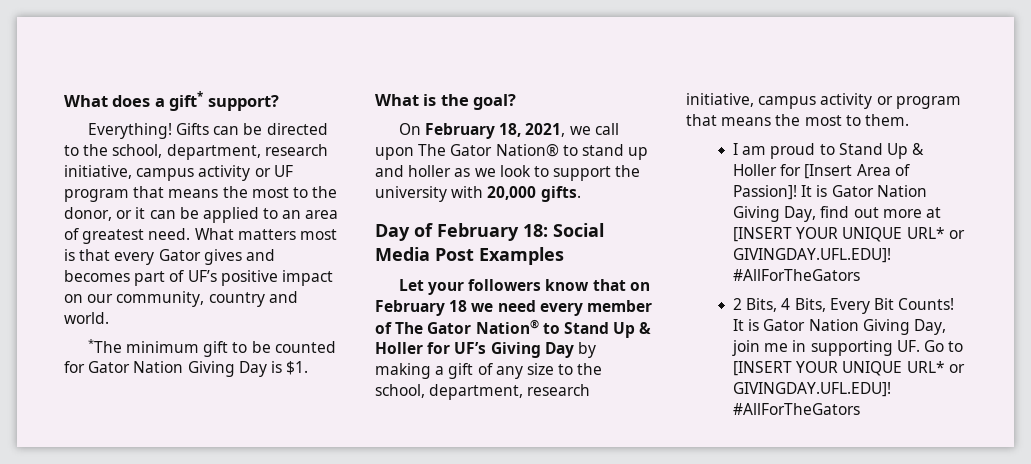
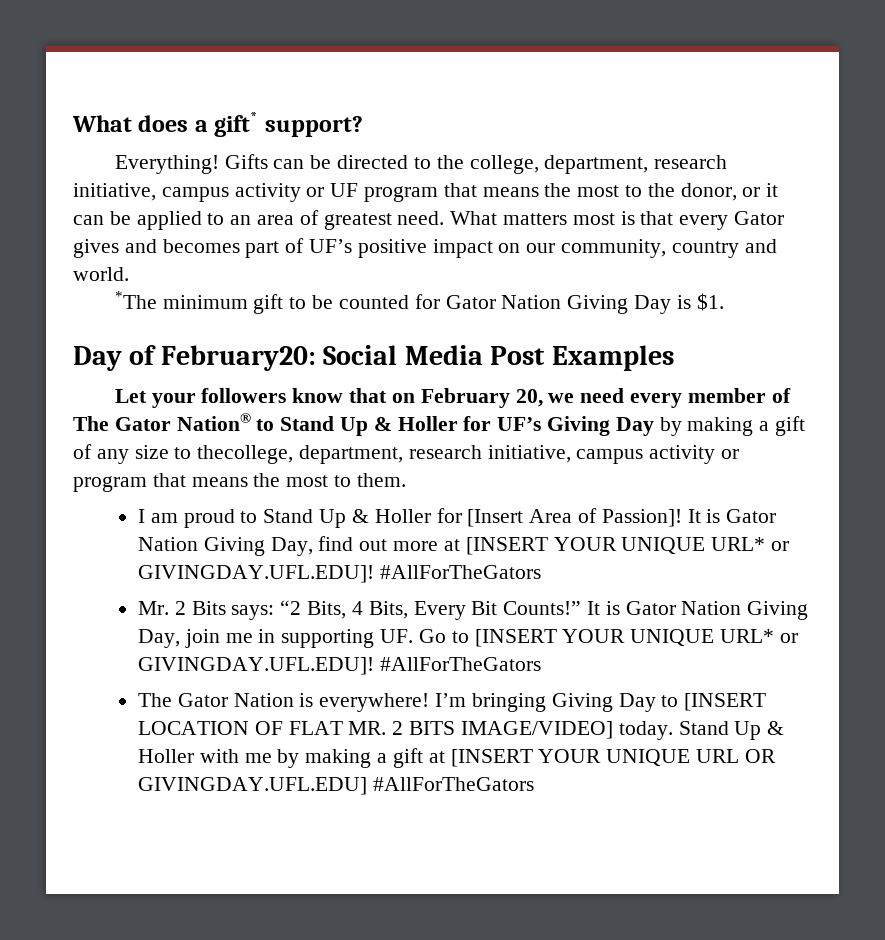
[112,144,163,158] school, -> [469,155,539,174] college,
[375,94,517,110] [398,123,619,139] [375,144,649,160] [375,165,641,181] [375,186,581,202] // What is the goal? // On February 18, 2021, we call upon The Gator Nation® to stand up and holler as we look to support the university with 20,000 gifts. -> (724, 302) none
[437,223,548,241] February 18: -> [160,345,316,371] February20:
[449,300,468,312] 18 -> [515,389,543,407] 20,
[577,363,603,375] [375,384,425,398] the school, -> [197,445,294,464] thecollege,
[733,298,743,310] 2 -> [138,600,302,620] Mr. 2 Bits says: “2
[898,298,955,310] Counts! -> [503,601,582,615] Counts!”
(861, 409) none -> [138,693,767,712] [138,721,785,740] [138,748,776,768] [138,777,534,795] // The Gator Nation is everywhere! I’m bringing Giving Day to [INSERT LOCATION OF FLAT MR. 2 BITS IMAGE/VIDEO] today. Stand Up & Holler with me by making a gift at [INSERT YOUR UNIQUE URL OR GIVINGDAY.UFL.EDU] #AllForTheGators

